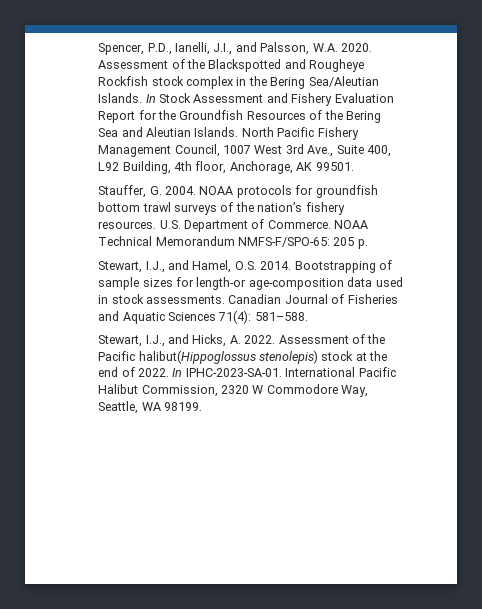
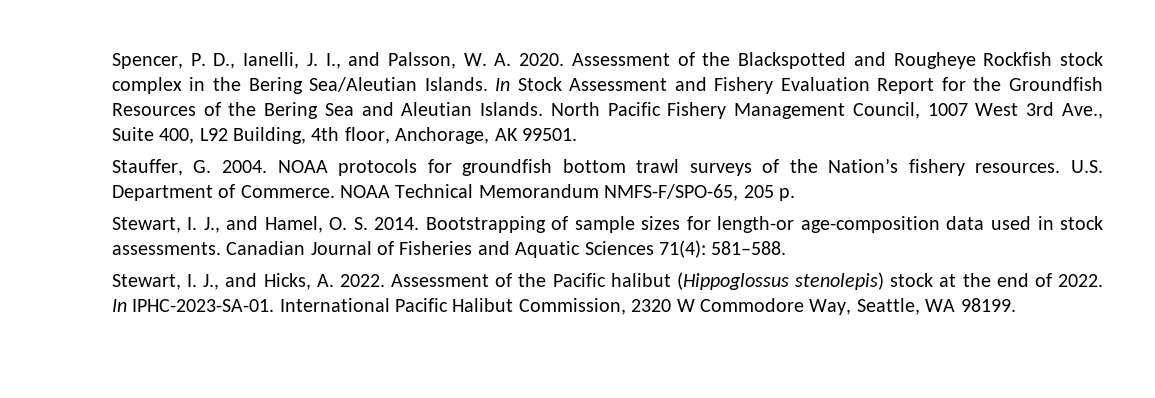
[147,42,338,55] P.D., Ianelli, J.I., and Palsson, W.A. -> [190,52,512,69] P. D., Ianelli, J. I., and Palsson, W. A.
[257,202,303,212] nation’s -> [828,158,899,173] Nation’s
[238,237,331,247] NMFS-F/SPO-65: -> [604,184,739,201] NMFS-F/SPO-65,
[145,260,257,273] I.J., and Hamel, O.S. -> [187,216,368,233] I. J., and Hamel, O. S.
[145,335,165,347] I.J., -> [187,274,220,290] I. J.,
[138,350,256,364] halibut(Hippoglossus -> [610,272,789,290] halibut (Hippoglossus

